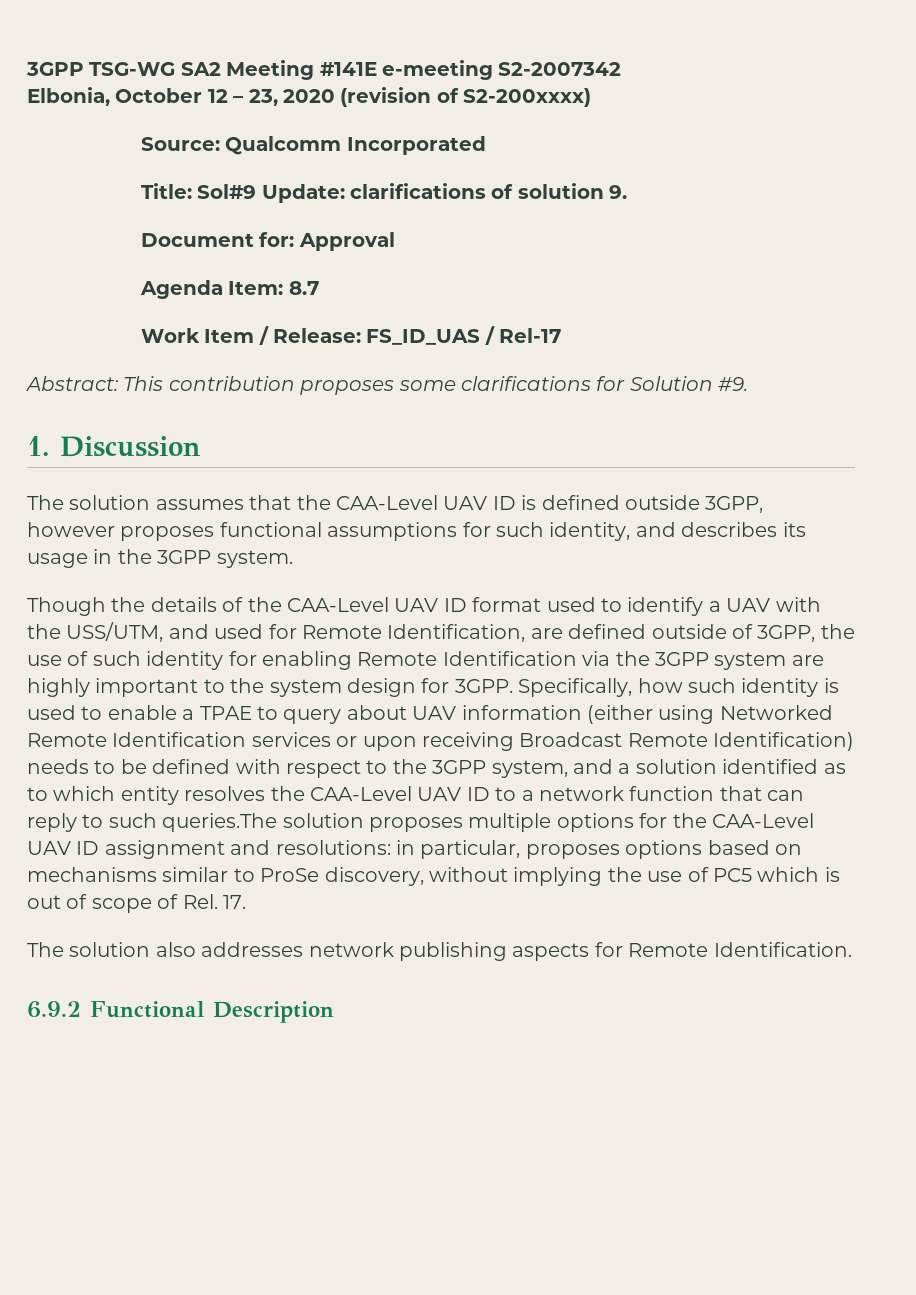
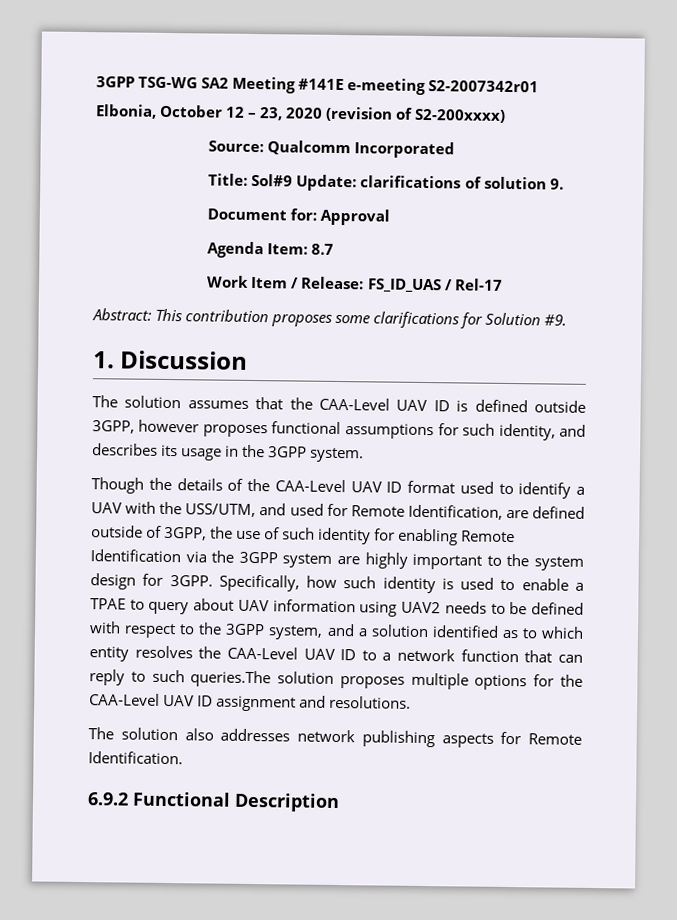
[498,62,622,76] S2-2007342 -> [428,80,540,93] S2-2007342r01
[586,705,833,724] [27,732,855,751] (either using Networked Remote Identification services or upon receiving Broadcast Remote Identification) -> [359,601,442,617] using UAV2
[275,840,802,859] [27,867,840,886] [27,894,246,913] resolutions: in particular, proposes options based on mechanisms similar to ProSe discovery, without implying the use of PC5 which is out of scope of Rel. 17. -> [329,695,412,709] resolutions.

